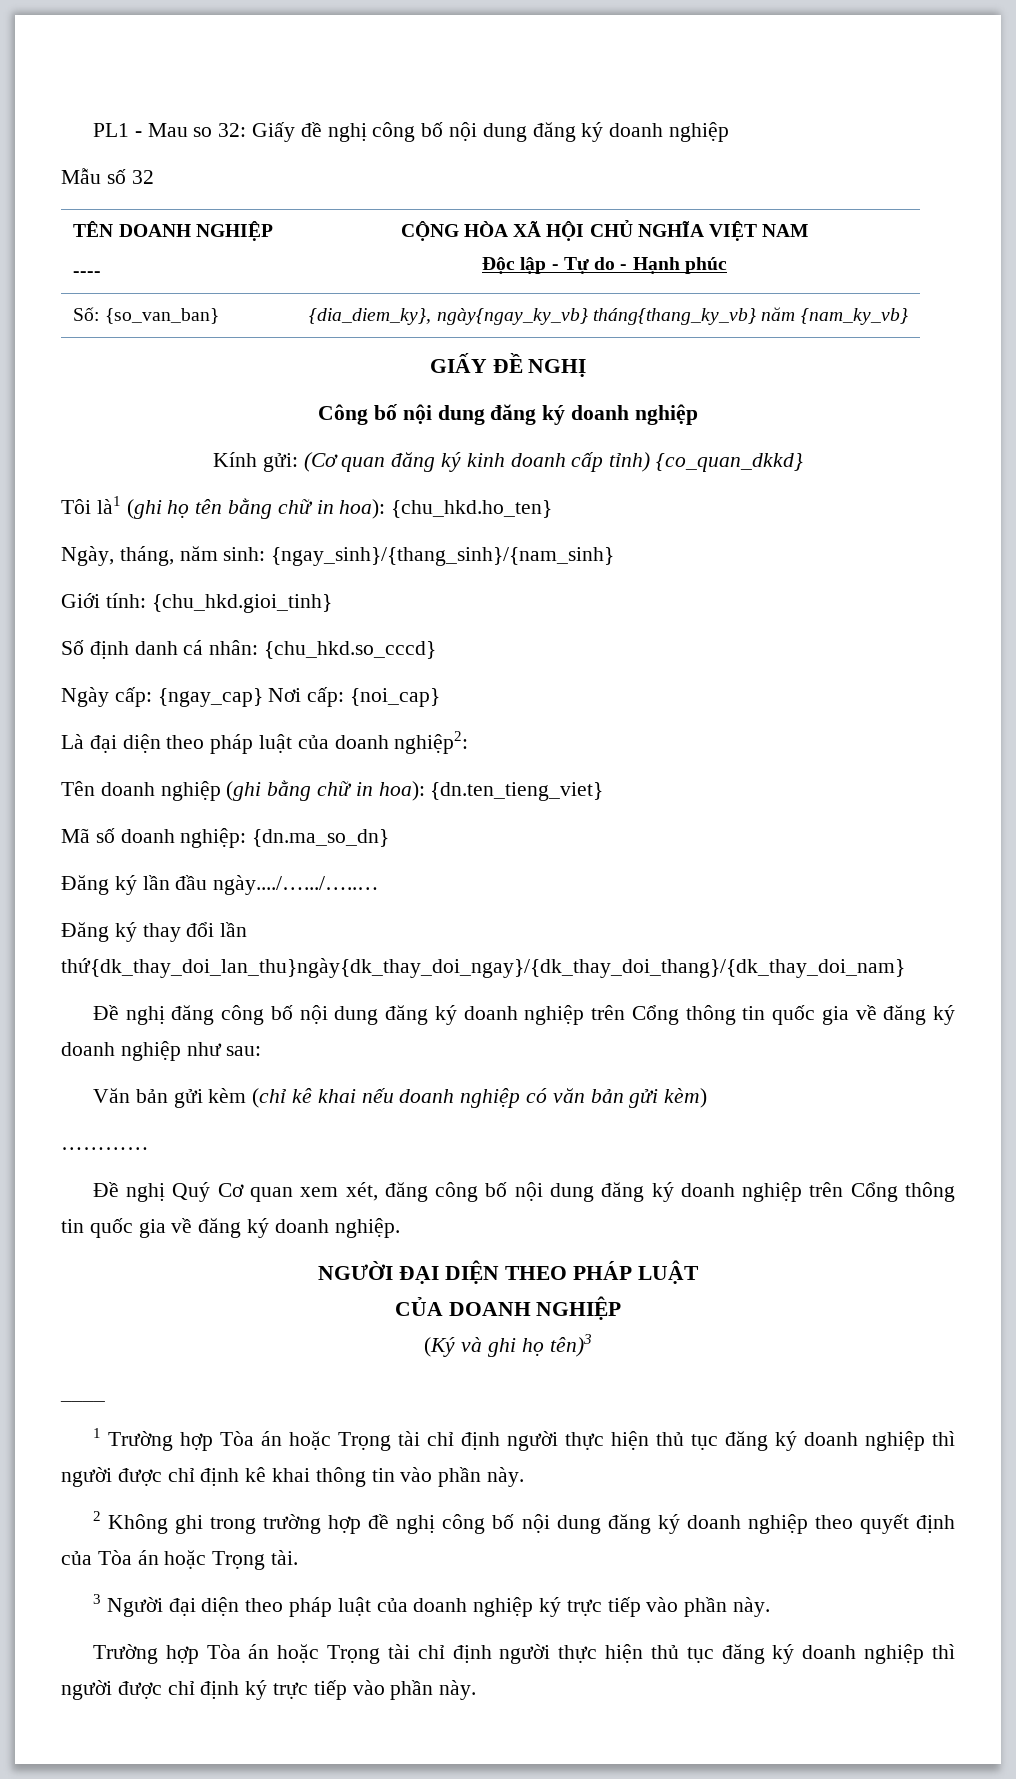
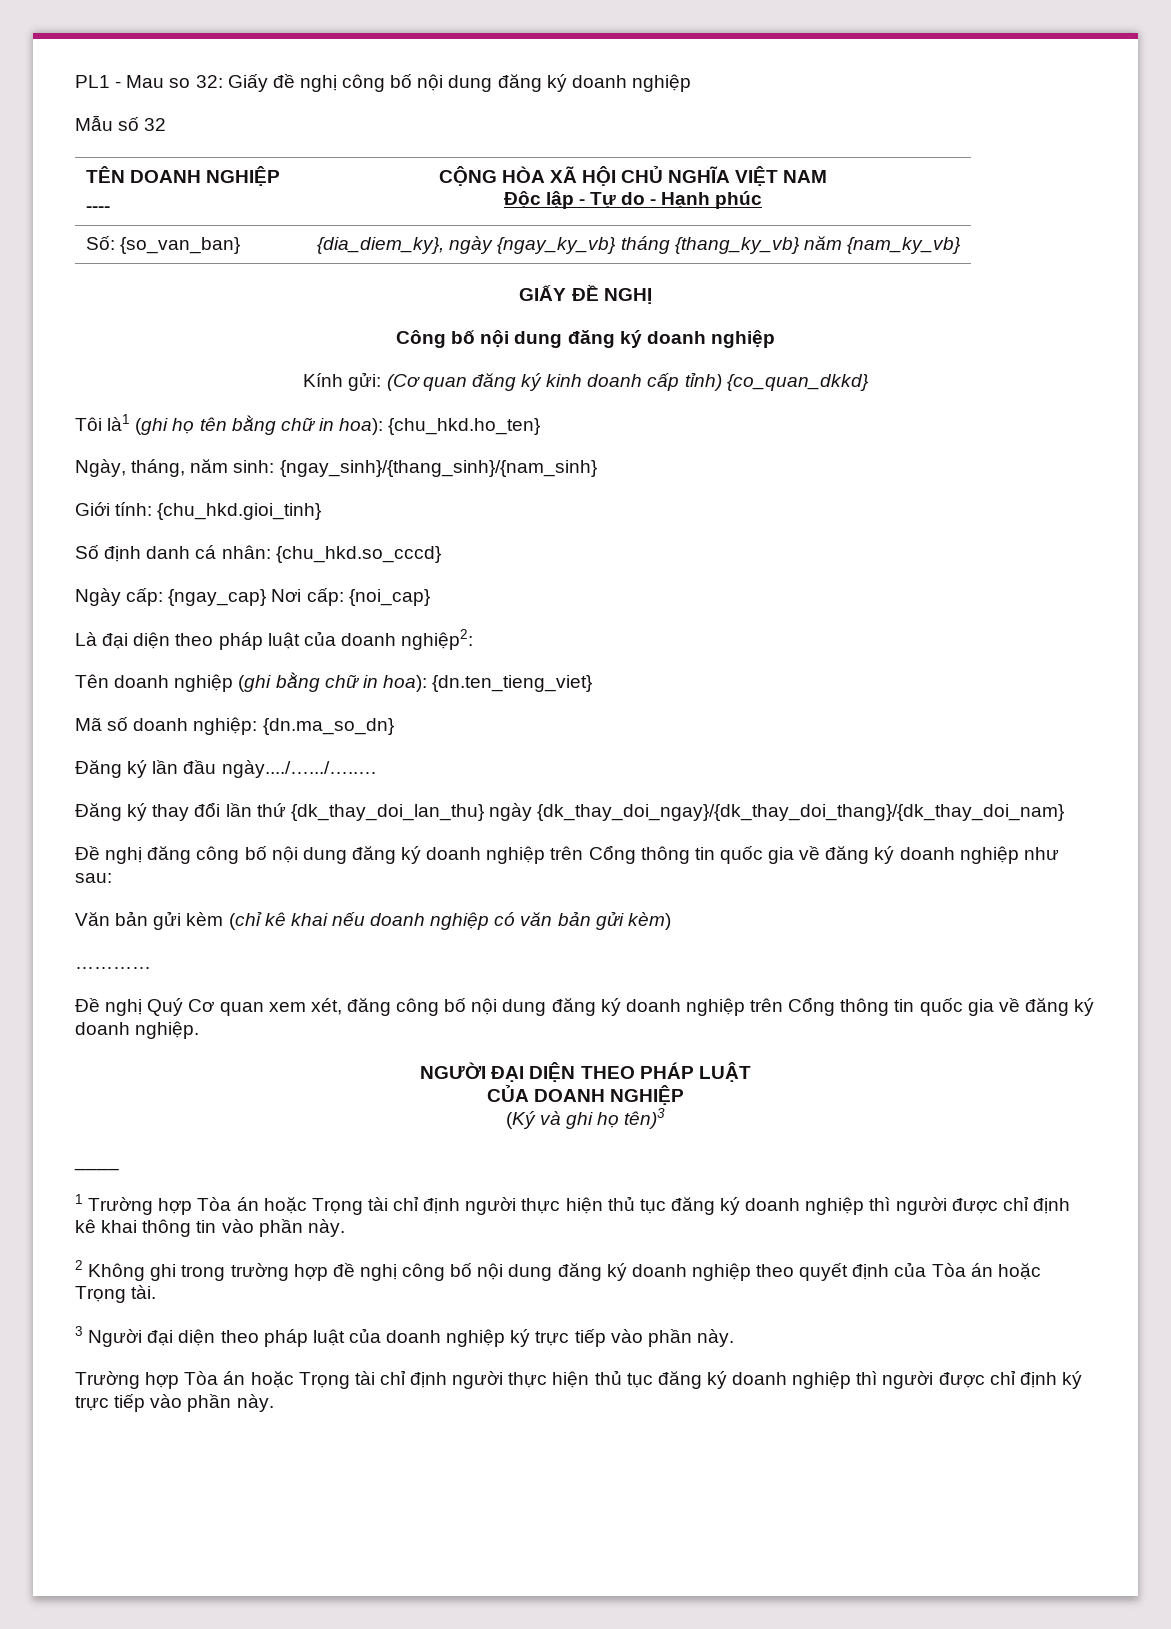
[436,308,757,325] ngày{ngay_ky_vb} tháng{thang_ky_vb} -> [449,236,800,254] ngày {ngay_ky_vb} tháng {thang_ky_vb}
[61,958,905,978] thứ{dk_thay_doi_lan_thu}ngày{dk_thay_doi_ngay}/{dk_thay_doi_thang}/{dk_thay_doi_nam} -> [256,803,1065,821] thứ {dk_thay_doi_lan_thu} ngày {dk_thay_doi_ngay}/{dk_thay_doi_thang}/{dk_thay_doi_nam}

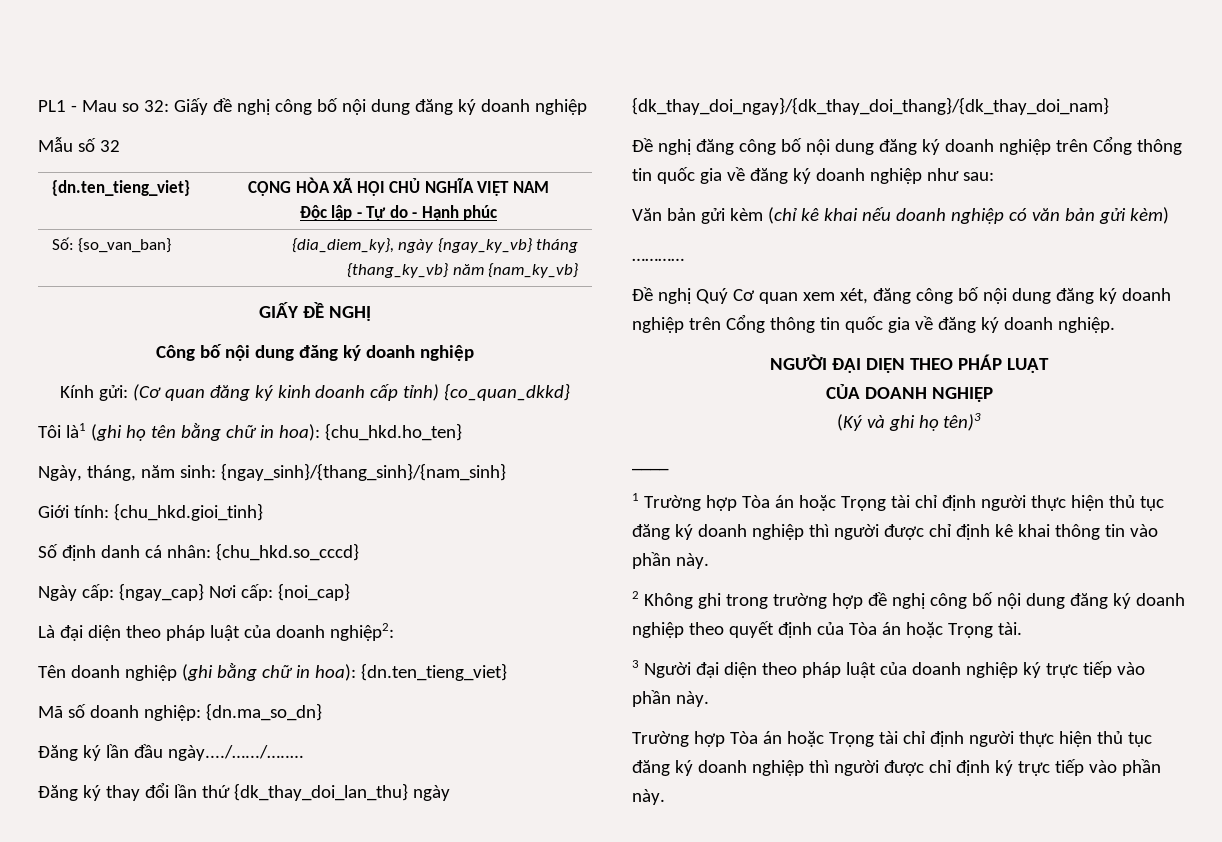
[86,166,281,186] [86,206,111,212] TÊN DOANH NGHIỆP // ---- -> [52,180,191,196] {dn.ten_tieng_viet}

